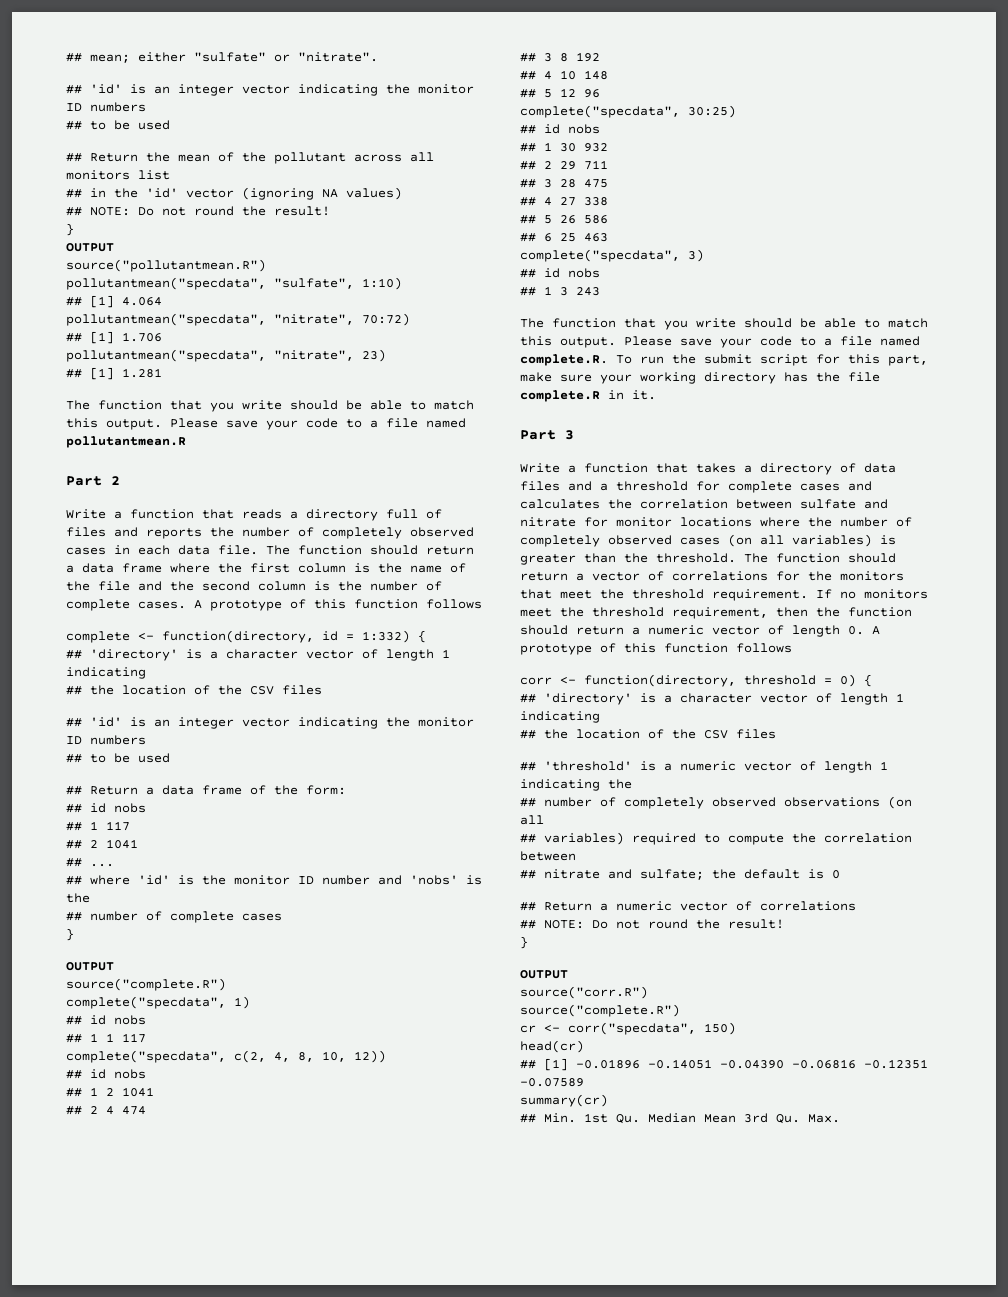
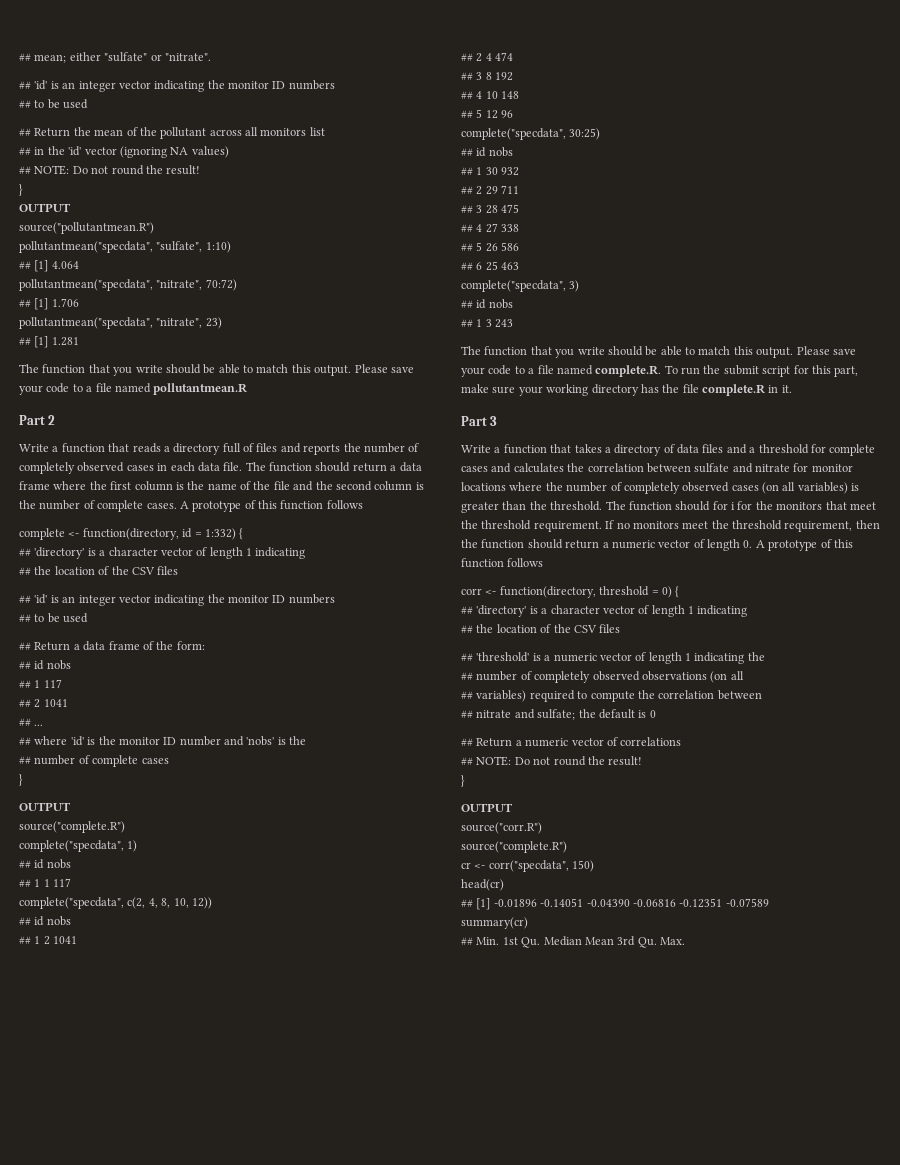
[520,571,768,581] return a vector of correlations -> [712,501,735,510] for i

